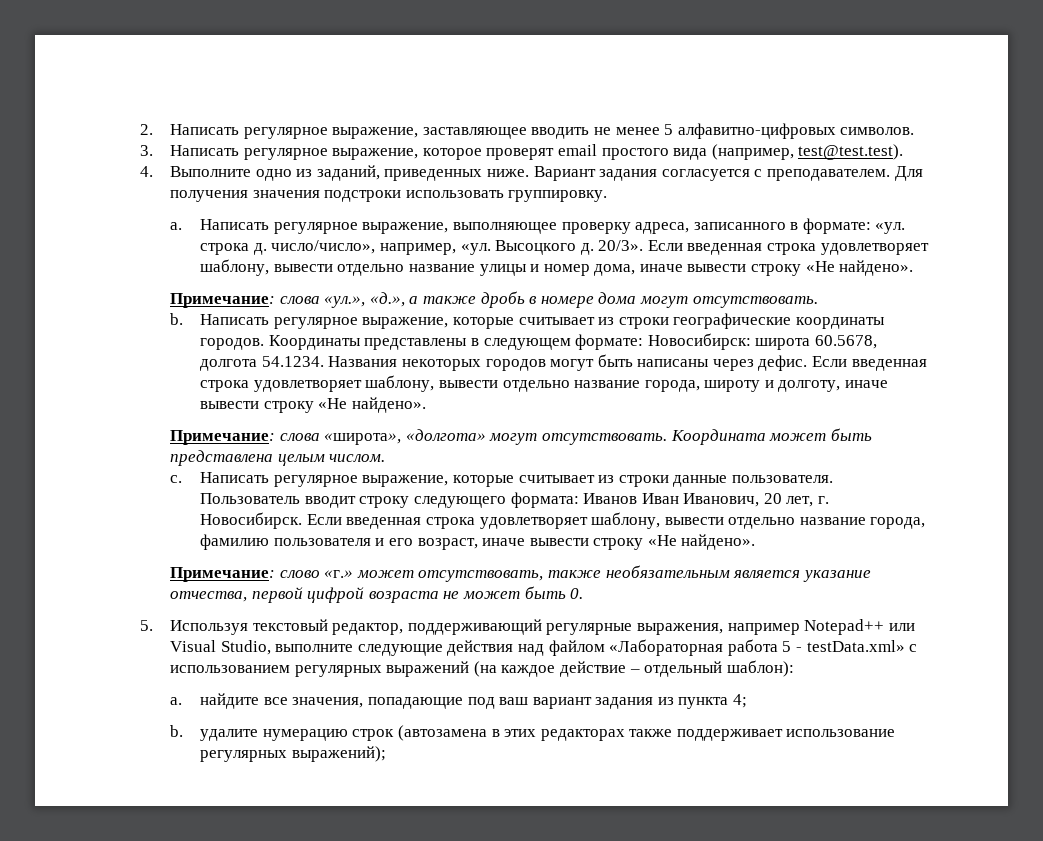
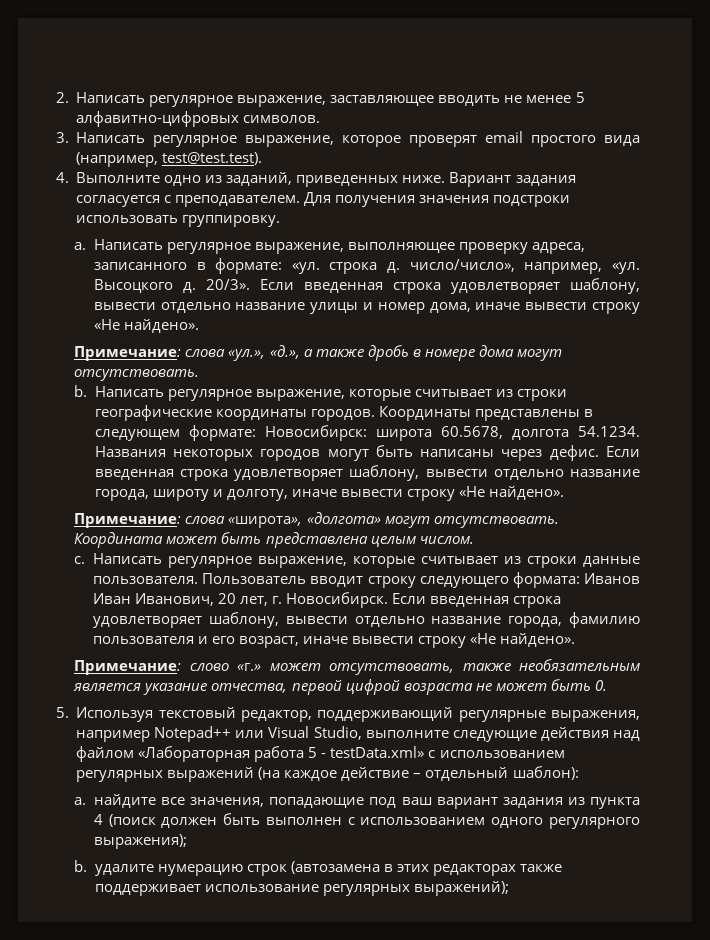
[733,694,748,708] 4; -> [93,813,640,829] [93,834,187,849] 4 (поиск должен быть выполнен с использованием одного регулярного выражения);

